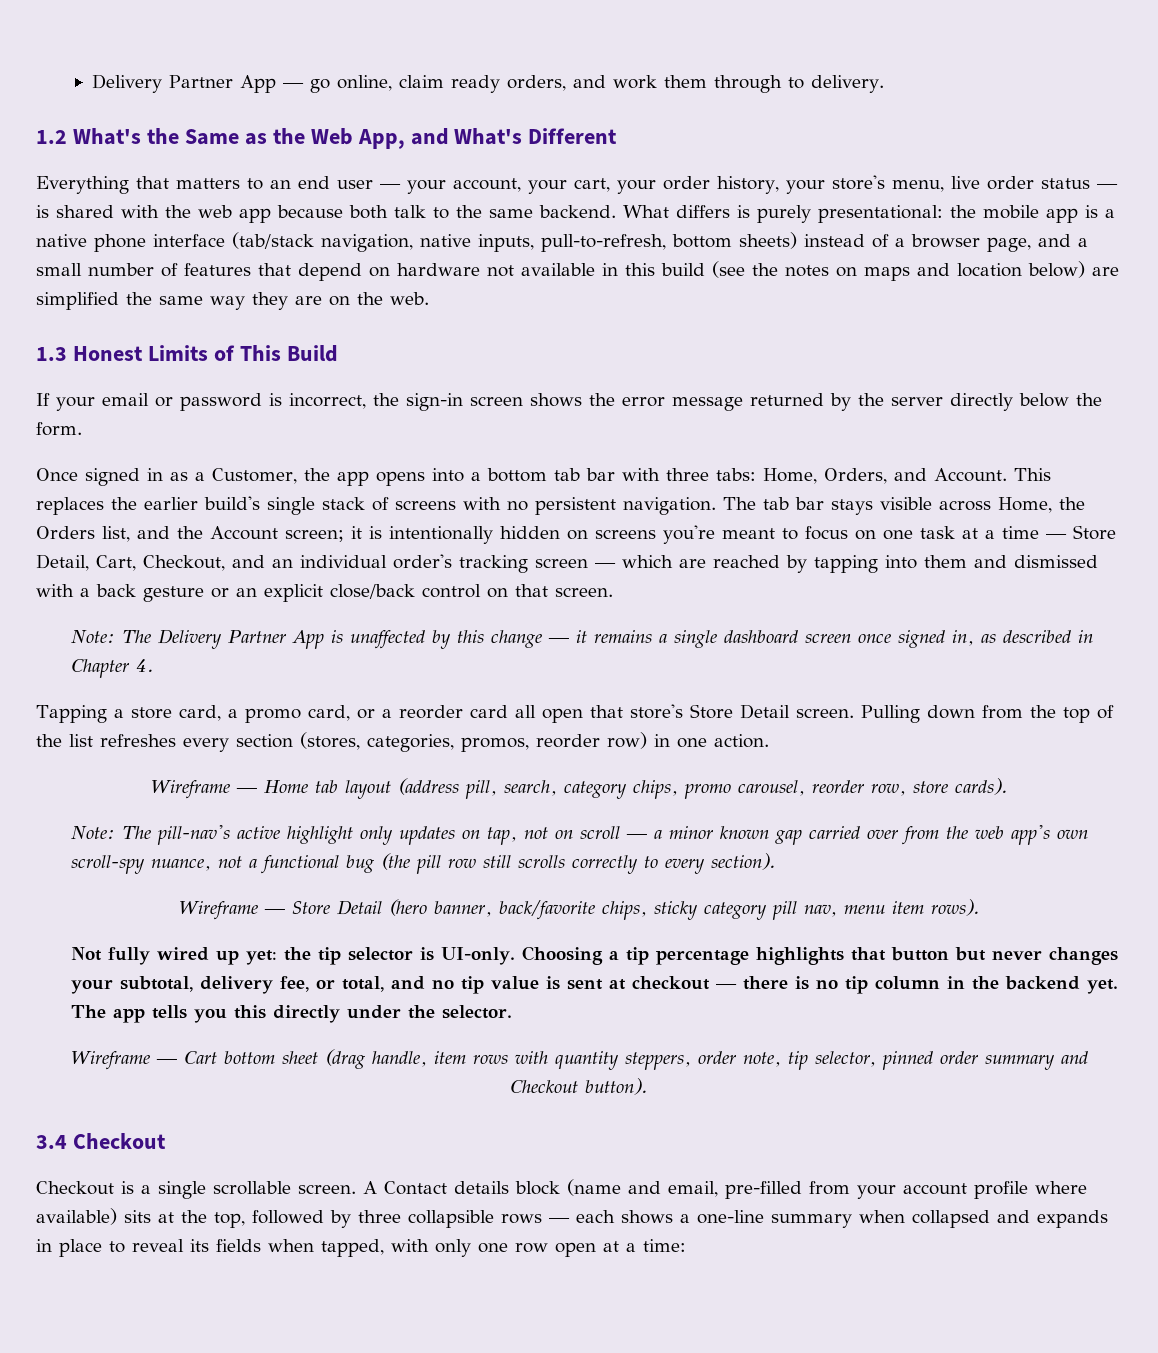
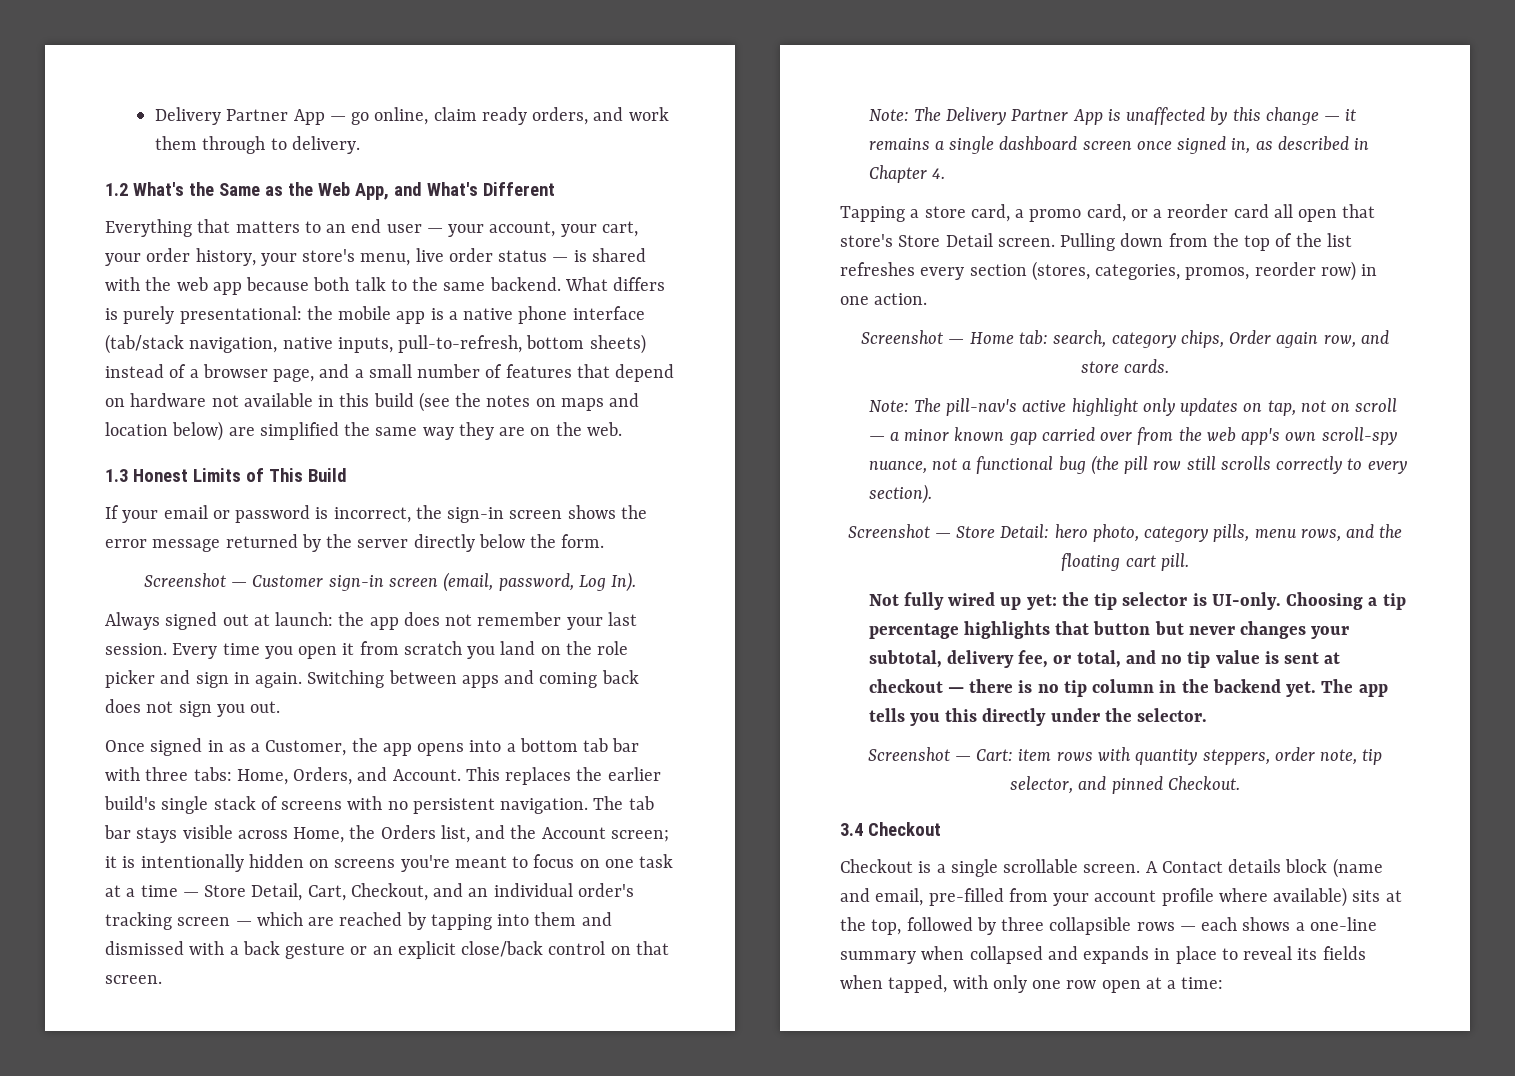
(82, 429) none -> [143,572,637,592] [105,612,637,630] [105,641,629,659] [105,670,639,688] [105,699,281,717] // Screenshot — Customer sign-in screen (email, password, Log In). // Always signed out at launch: the app does not remember your last session. Every time you open it from scratch you land on the role picker and sign in again. Switching between apps and coming back does not sign you out.
[150,780,231,799] Wireframe -> [861,330,944,344] Screenshot
[315,778,1008,799] tab layout (address pill, search, category chips, promo carousel, reorder row, store cards). -> [1018,330,1389,348] [1080,359,1170,373] tab: search, category chips, Order again row, and store cards.
[177,899,981,920] Wireframe — Store Detail (hero banner, back/favorite chips, sticky category pill nav, menu item rows). -> [847,524,1403,542] [1061,553,1189,571] Screenshot — Store Detail: hero photo, category pills, menu rows, and the floating cart pill.
[69,1049,427,1070] Wireframe — Cart bottom sheet (drag handle, -> [867,747,1014,761] Screenshot — Cart:
[882,1051,1089,1070] [510,1078,648,1095] pinned order summary and Checkout button). -> [1078,776,1240,794] and pinned Checkout.

